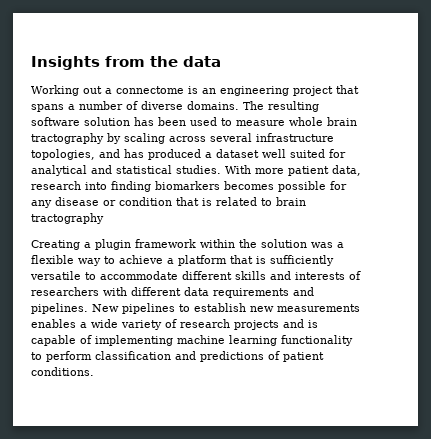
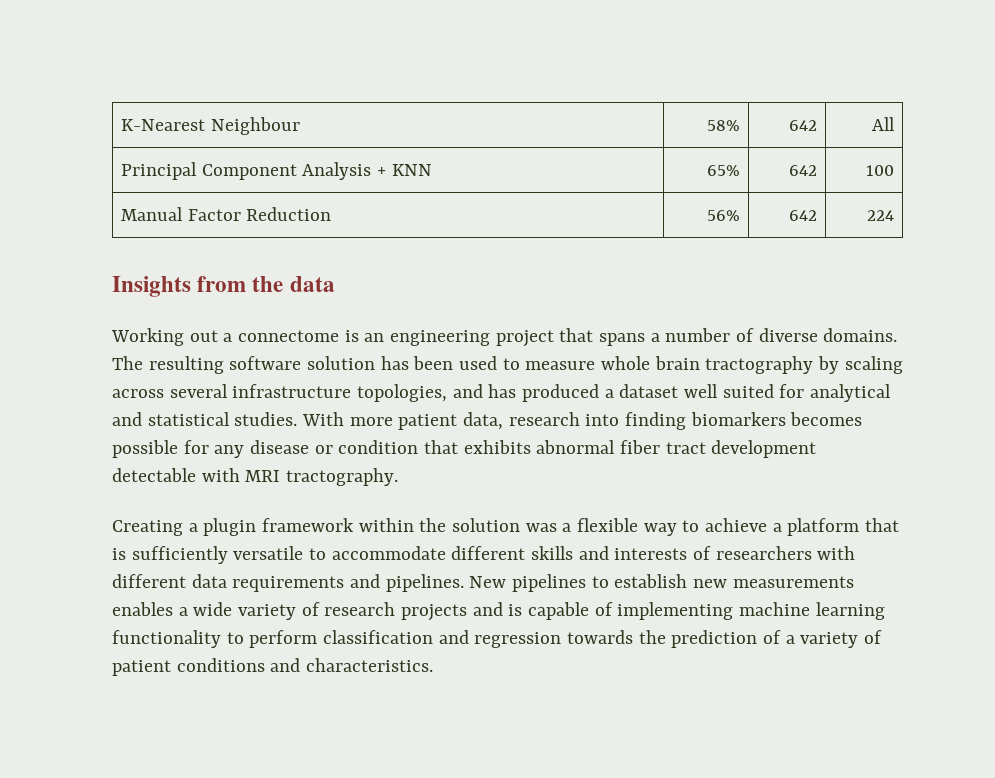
(31, 63) none -> [120,117,300,135] [707,120,741,131] [789,120,818,131] [872,117,896,131] [120,162,432,180] [707,165,741,176] [789,165,818,176] [866,165,895,176] [120,207,332,221] [707,210,741,221] [789,210,818,221] [867,210,895,221] K-Nearest Neighbour | 58% | 642 | All // Principal Component Analysis + KNN | 65% | 642 | 100 // Manual Factor Reduction | 56% | 642 | 224 //
[202,197,306,206] [31,213,104,224] is related to brain tractography -> [463,440,817,458] [112,468,399,486] exhibits abnormal fiber tract development detectable with MRI tractography.
[200,351,324,362] [31,367,94,376] predictions of patient conditions. -> [474,630,883,648] [112,658,434,676] regression towards the prediction of a variety of patient conditions and characteristics.

